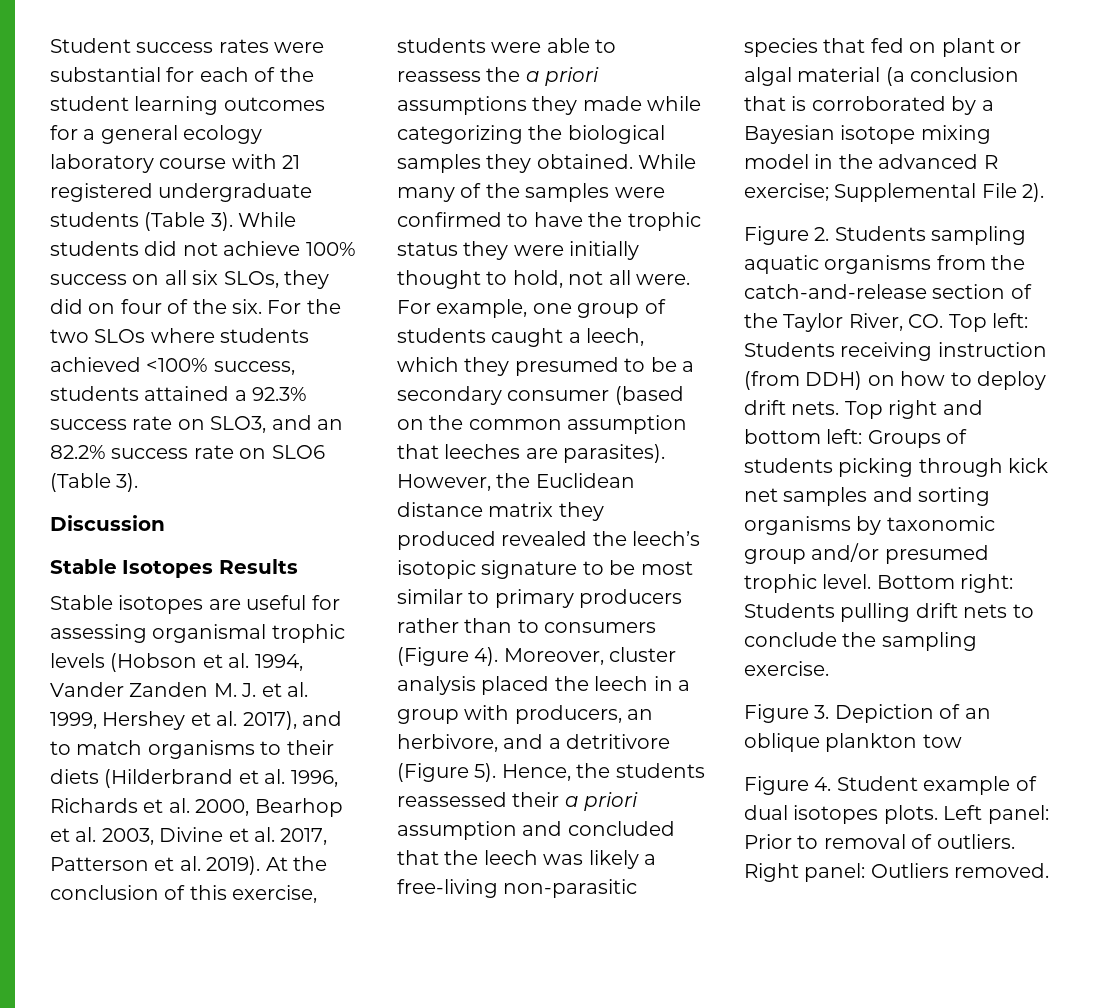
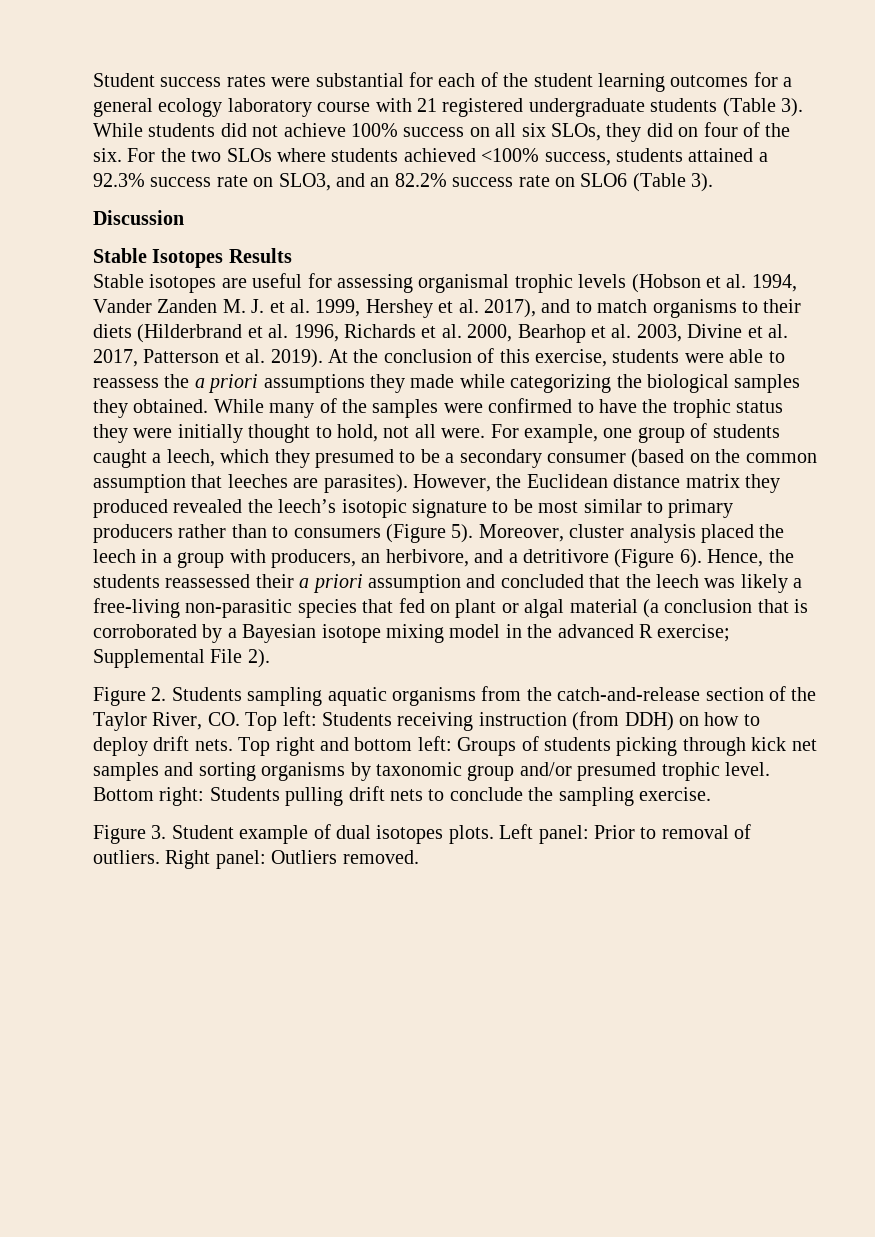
[474,647,499,666] 4). -> [451,524,474,543] 5).
[474,763,497,782] 5). -> [679,549,702,568] 6).
[834,704,991,723] [744,733,962,752] [744,776,832,795] Depiction of an oblique plankton tow // Figure 4. -> (167, 832) none

